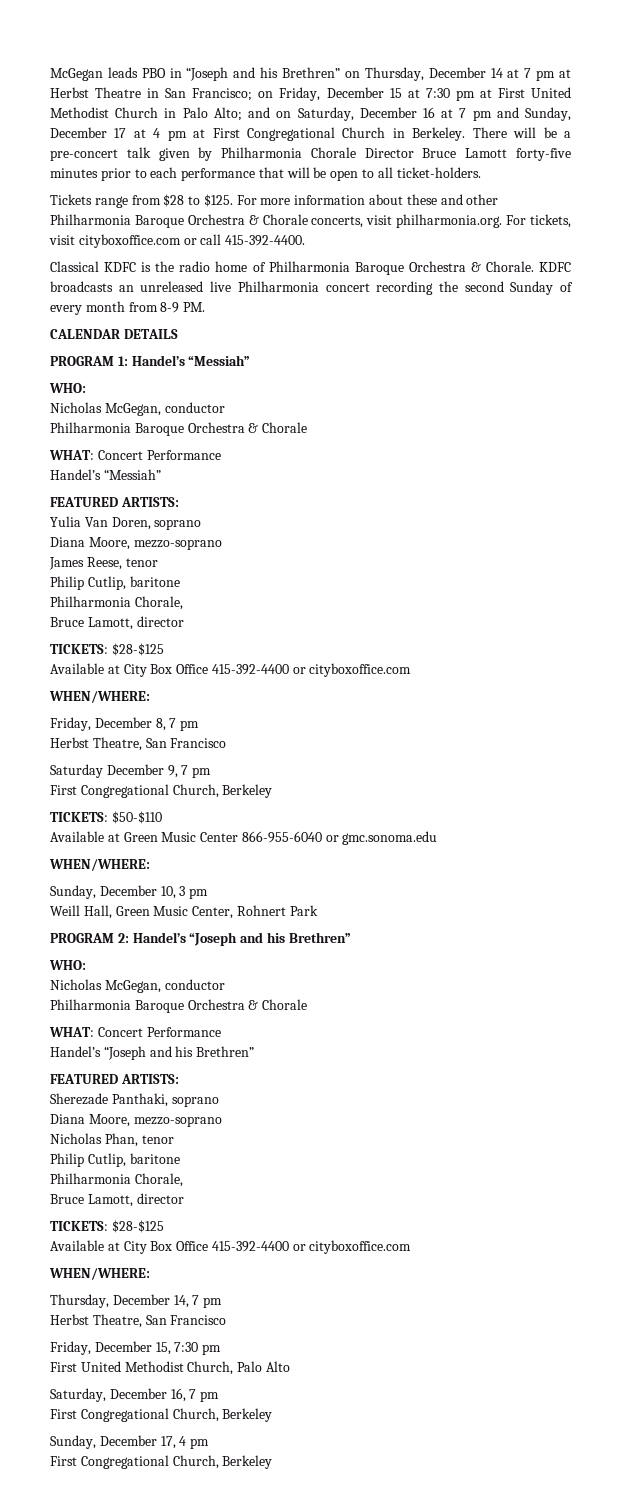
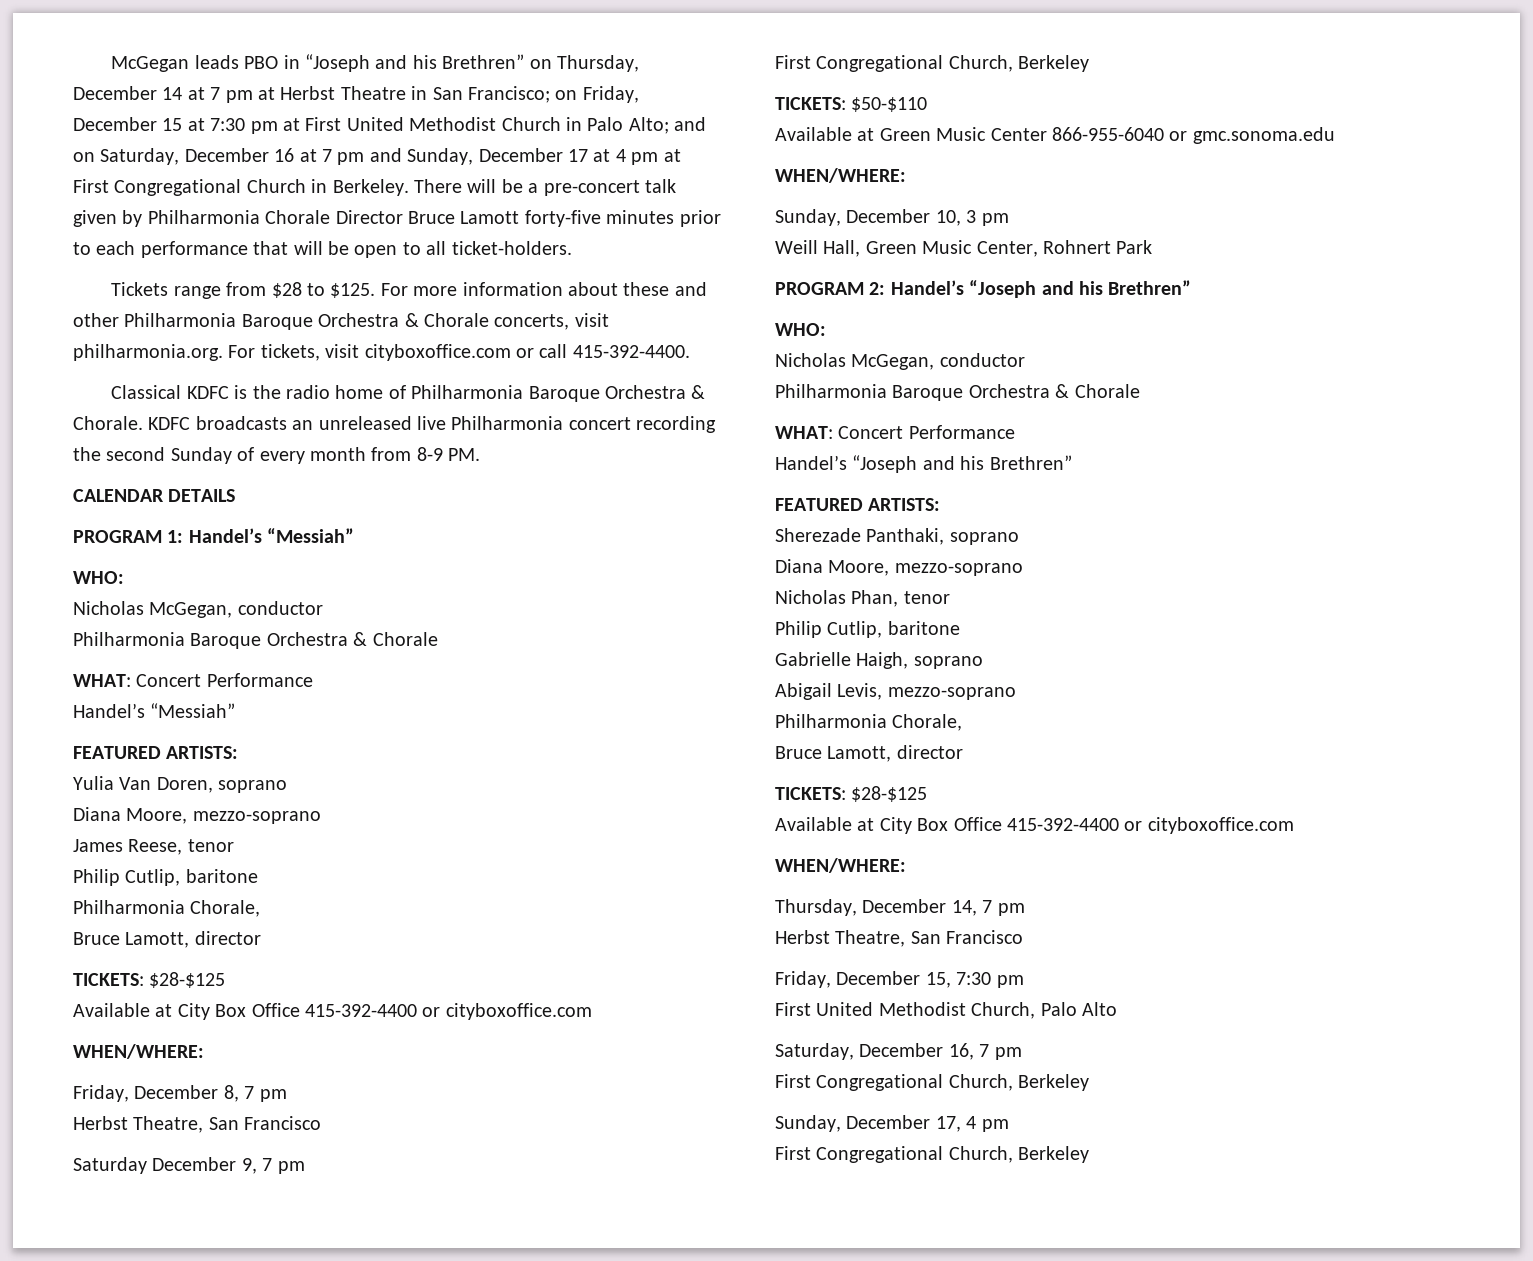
(180, 1158) none -> [775,652,983,669] [775,683,1016,700] // Gabrielle Haigh, soprano // Abigail Levis, mezzo-soprano

